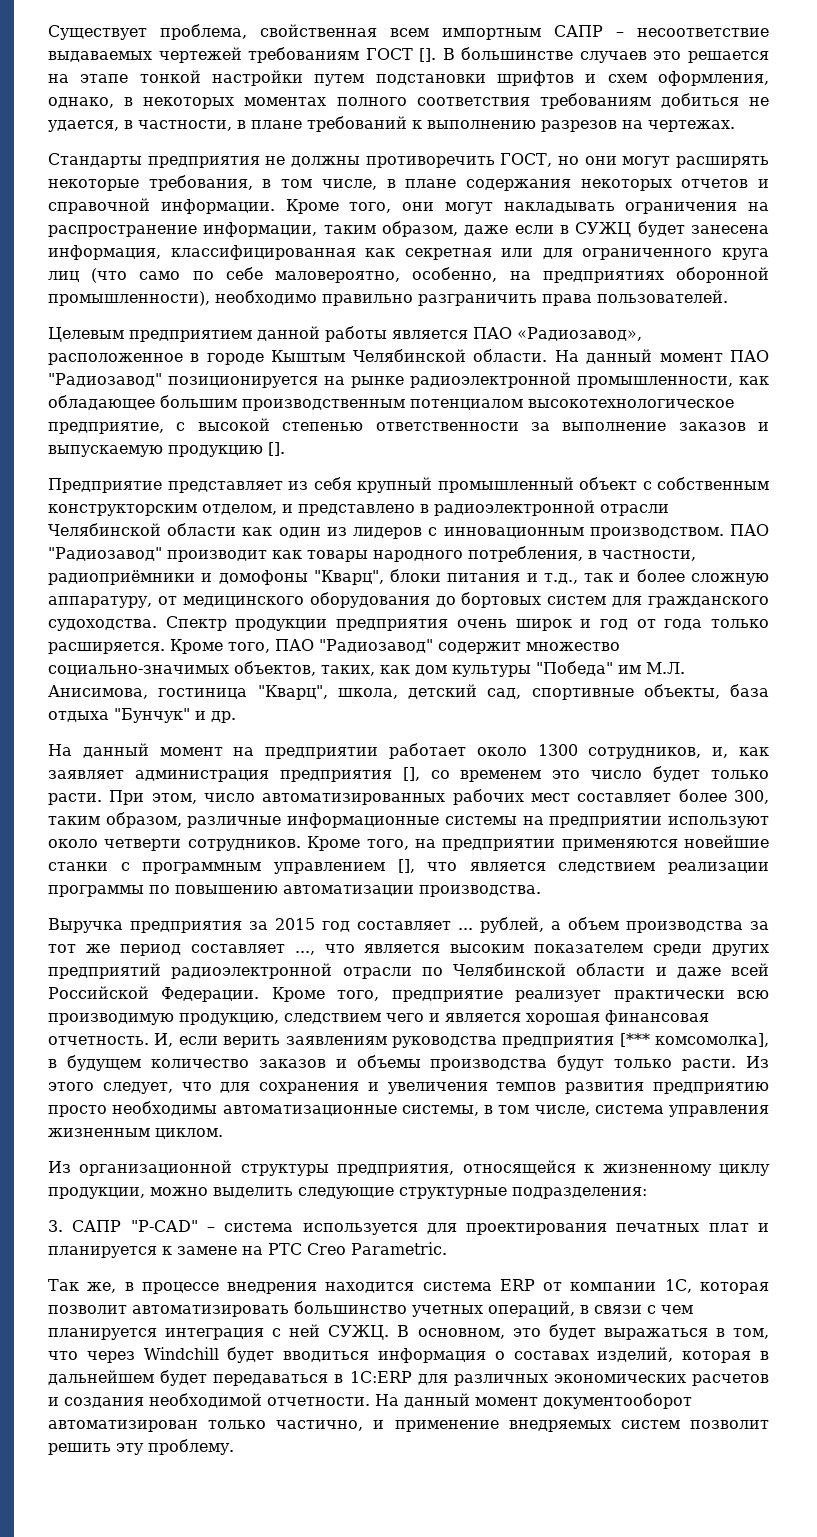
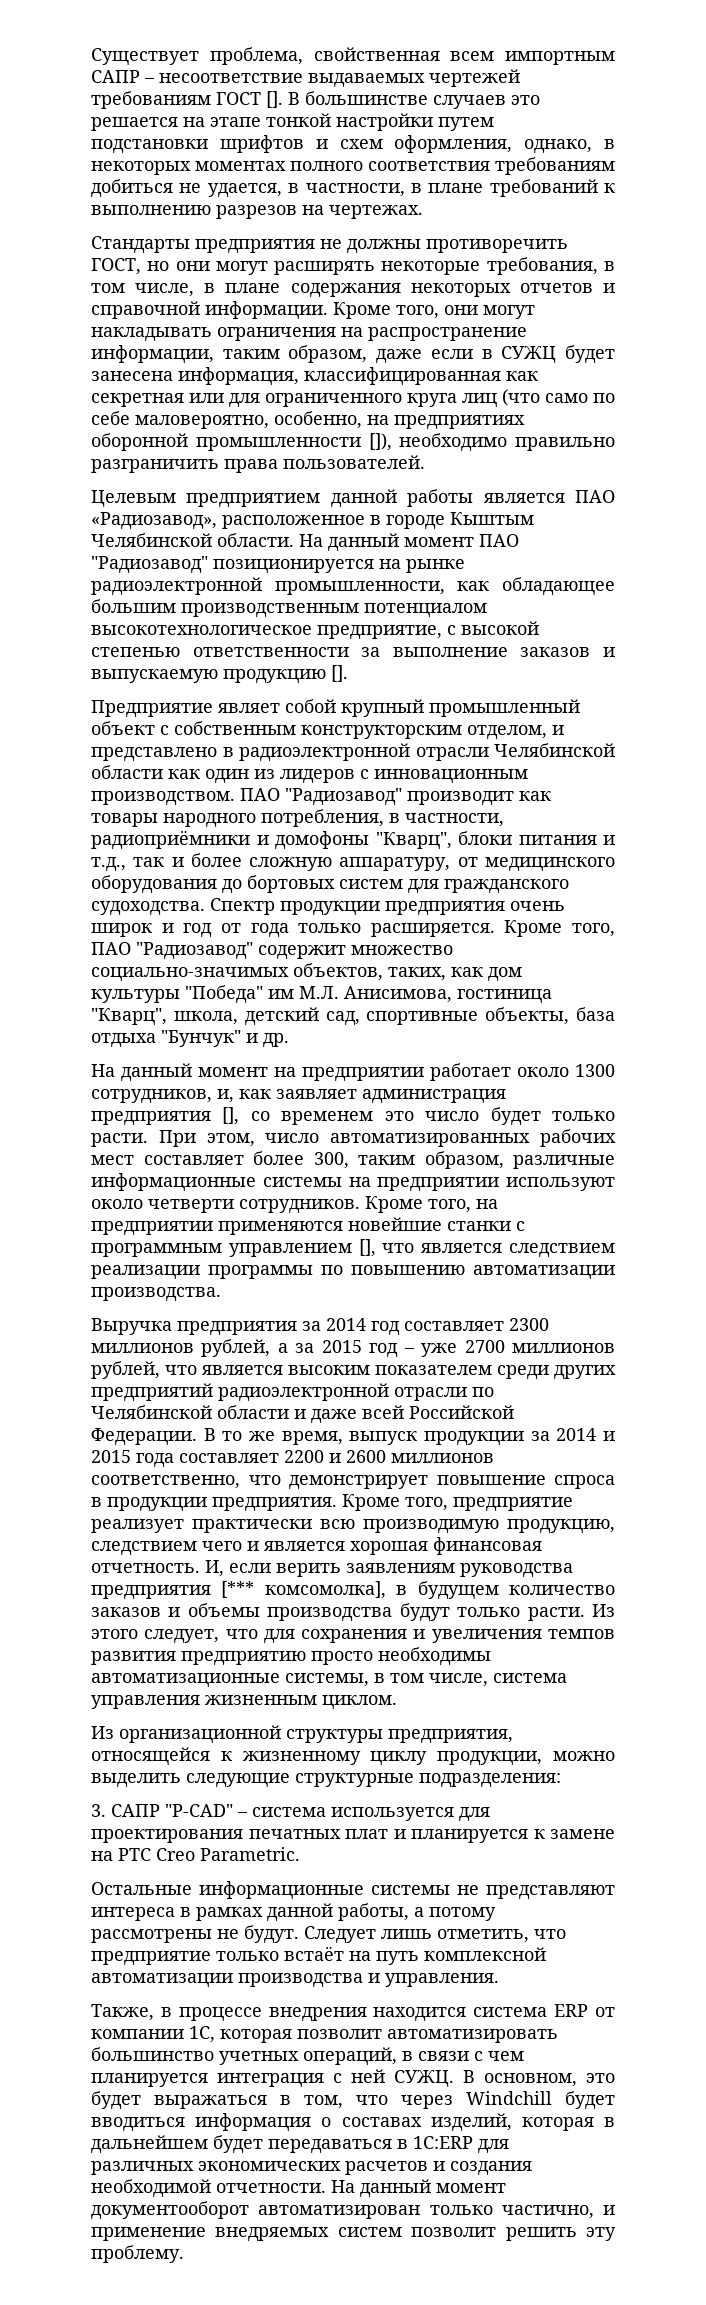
[48,291,210,306] промышленности), -> [195,433,392,451] промышленности []),
[167,477,352,493] представляет из себя -> [218,699,336,713] являет собой
[275,917,769,933] [48,944,315,956] 2015 год составляет ... рублей, а объем производства за тот же период составляет ..., -> [326,1318,549,1336] [91,1339,616,1358] [91,1361,160,1379] 2014 год составляет 2300 миллионов рублей, а за 2015 год – уже 2700 миллионов рублей,
(260, 994) none -> [203,1428,615,1446] [91,1450,494,1468] [91,1475,615,1490] [91,1497,337,1512] В то же время, выпуск продукции за 2014 и 2015 года составляет 2200 и 2600 миллионов соответственно, что демонстрирует повышение спроса в продукции предприятия.
[48,1279,117,1293] Так же, -> [91,1881,615,1900] [91,1903,496,1922] [91,1925,566,1944] [91,1946,546,1966] [91,1973,499,1988] [91,2004,154,2021] Остальные информационные системы не представляют интереса в рамках данной работы, а потому рассмотрены не будут. Следует лишь отметить, что предприятие только встаёт на путь комплексной автоматизации производства и управления. // Также,

